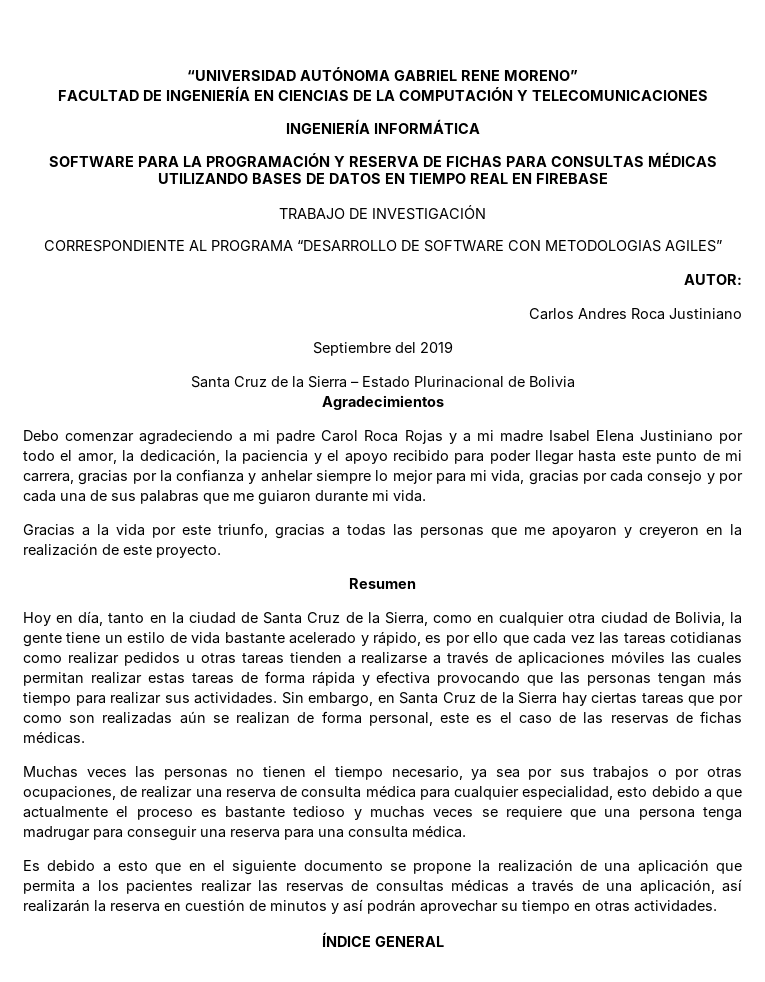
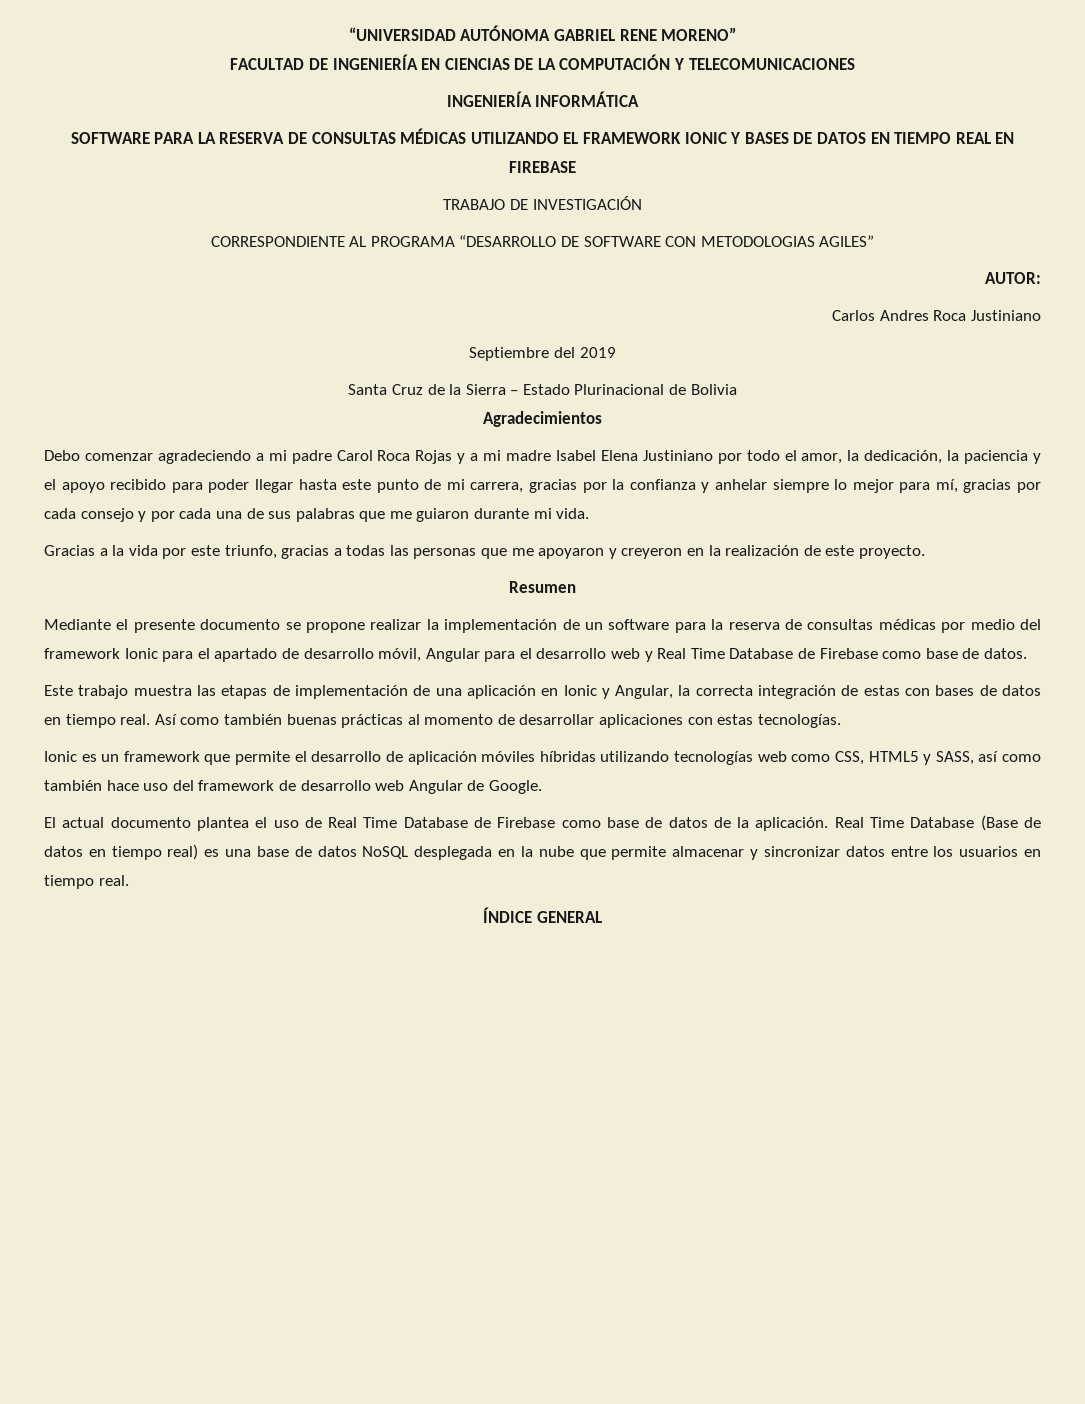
[205,152,717,167] [157,173,248,184] PROGRAMACIÓN Y RESERVA DE FICHAS PARA CONSULTAS MÉDICAS UTILIZANDO -> [219,128,741,144] RESERVA DE CONSULTAS MÉDICAS UTILIZANDO EL FRAMEWORK IONIC Y
[470,470,525,484] mi vida, -> [935,479,958,493] mí,
[23,611,742,626] [23,631,743,647] [23,651,742,666] [23,671,743,687] [23,692,743,707] [23,711,743,726] [23,731,85,744] [23,766,742,780] [23,785,742,800] [23,806,743,821] [23,825,466,841] [23,859,742,875] [23,879,742,894] [23,899,717,914] Hoy en día, tanto en la ciudad de Santa Cruz de la Sierra, como en cualquier otra ciudad de Bolivia, la gente tiene un estilo de vida bastante acelerado y rápido, es por ello que cada vez las tareas cotidianas como realizar pedidos u otras tareas tienden a realizarse a través de aplicaciones móviles las cuales permitan realizar estas tareas de forma rápida y efectiva provocando que las personas tengan más tiempo para realizar sus actividades. Sin embargo, en Santa Cruz de la Sierra hay ciertas tareas que por como son realizadas aún se realizan de forma personal, este es el caso de las reservas de fichas médicas. // Muchas veces las personas no tienen el tiempo necesario, ya sea por sus trabajos o por otras ocupaciones, de realizar una reserva de consulta médica para cualquier especialidad, esto debido a que actualmente el proceso es bastante tedioso y muchas veces se requiere que una persona tenga madrugar para conseguir una reserva para una consulta médica. // Es debido a esto que en el siguiente documento se propone la realización de una aplicación que permita a los pacientes realizar las reservas de consultas médicas a través de una aplicación, así realizarán la reserva en cuestión de minutos y así podrán aprovechar su tiempo en otras actividades. -> [44,619,1041,633] [44,648,1027,662] [44,685,1042,699] [44,714,841,728] [44,751,1041,765] [44,780,542,794] [44,815,1042,831] [44,844,1042,860] [44,875,129,889] Mediante el presente documento se propone realizar la implementación de un software para la reserva de consultas médicas por medio del framework Ionic para el apartado de desarrollo móvil, Angular para el desarrollo web y Real Time Database de Firebase como base de datos. // Este trabajo muestra las etapas de implementación de una aplicación en Ionic y Angular, la correcta integración de estas con bases de datos en tiempo real. Así como también buenas prácticas al momento de desarrollar aplicaciones con estas tecnologías. // Ionic es un framework que permite el desarrollo de aplicación móviles híbridas utilizando tecnologías web como CSS, HTML5 y SASS, así como también hace uso del framework de desarrollo web Angular de Google. // El actual documento plantea el uso de Real Time Database de Firebase como base de datos de la aplicación. Real Time Database (Base de datos en tiempo real) es una base de datos NoSQL desplegada en la nube que permite almacenar y sincronizar datos entre los usuarios en tiempo real.

